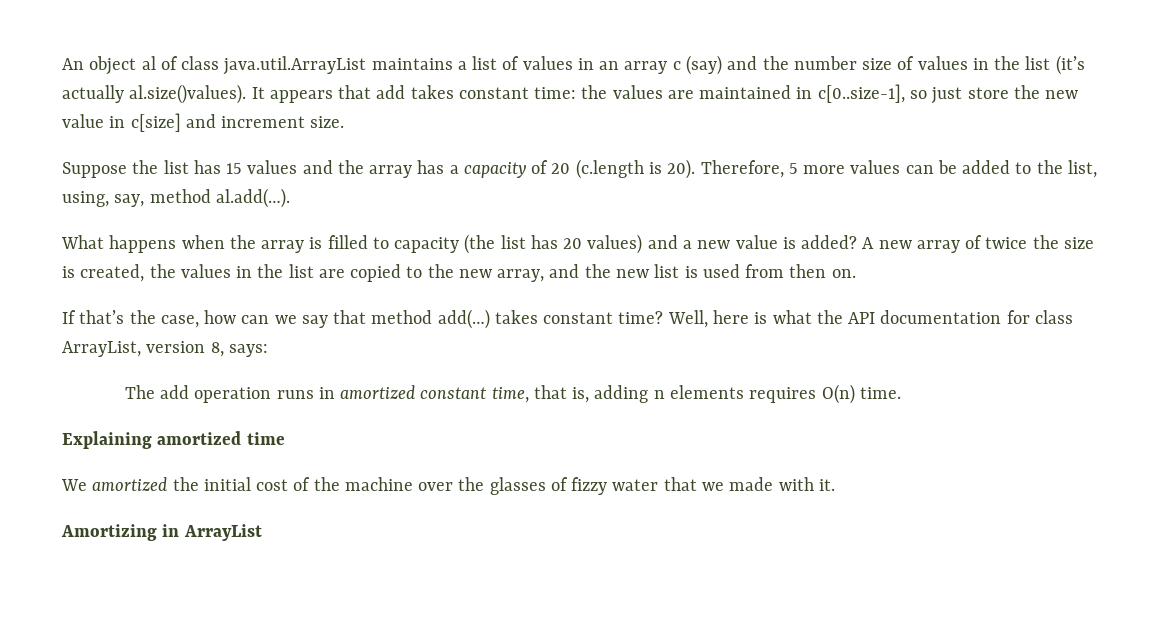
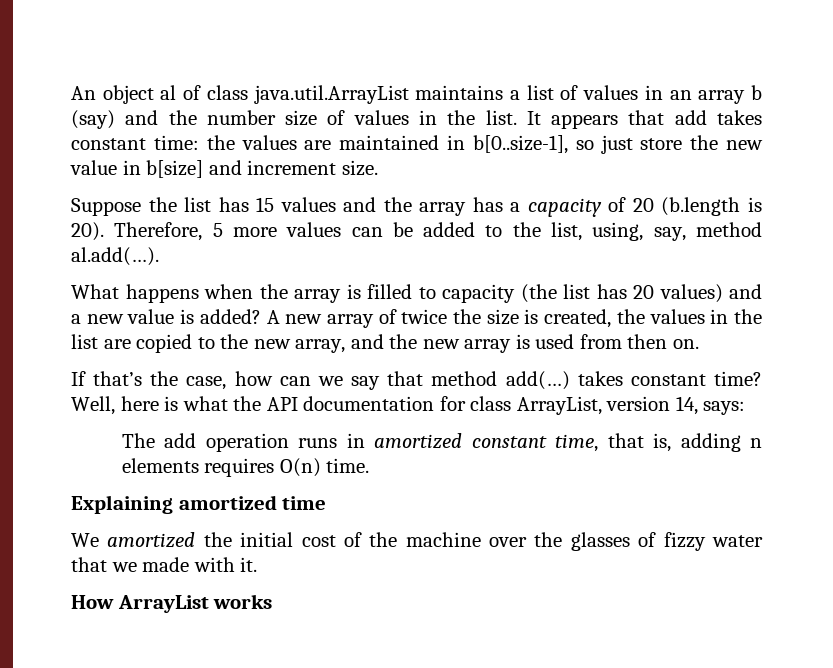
[672,61,681,70] c -> [750,85,762,100] b
[1025,55,1085,75] [62,84,247,104] list (it’s actually al.size()values). -> [485,110,517,125] list.
[817,84,905,103] c[0..size-1], -> [472,135,568,154] b[0..size-1],
[130,113,181,132] c[size] -> [146,160,204,178] b[size]
[575,159,644,179] (c.length -> [661,197,741,216] (b.length
[654,264,680,278] list -> [464,339,512,353] array
[210,342,224,357] 8, -> [675,396,698,415] 14,
[61,524,262,541] Amortizing in ArrayList -> [71,594,273,613] How ArrayList works

